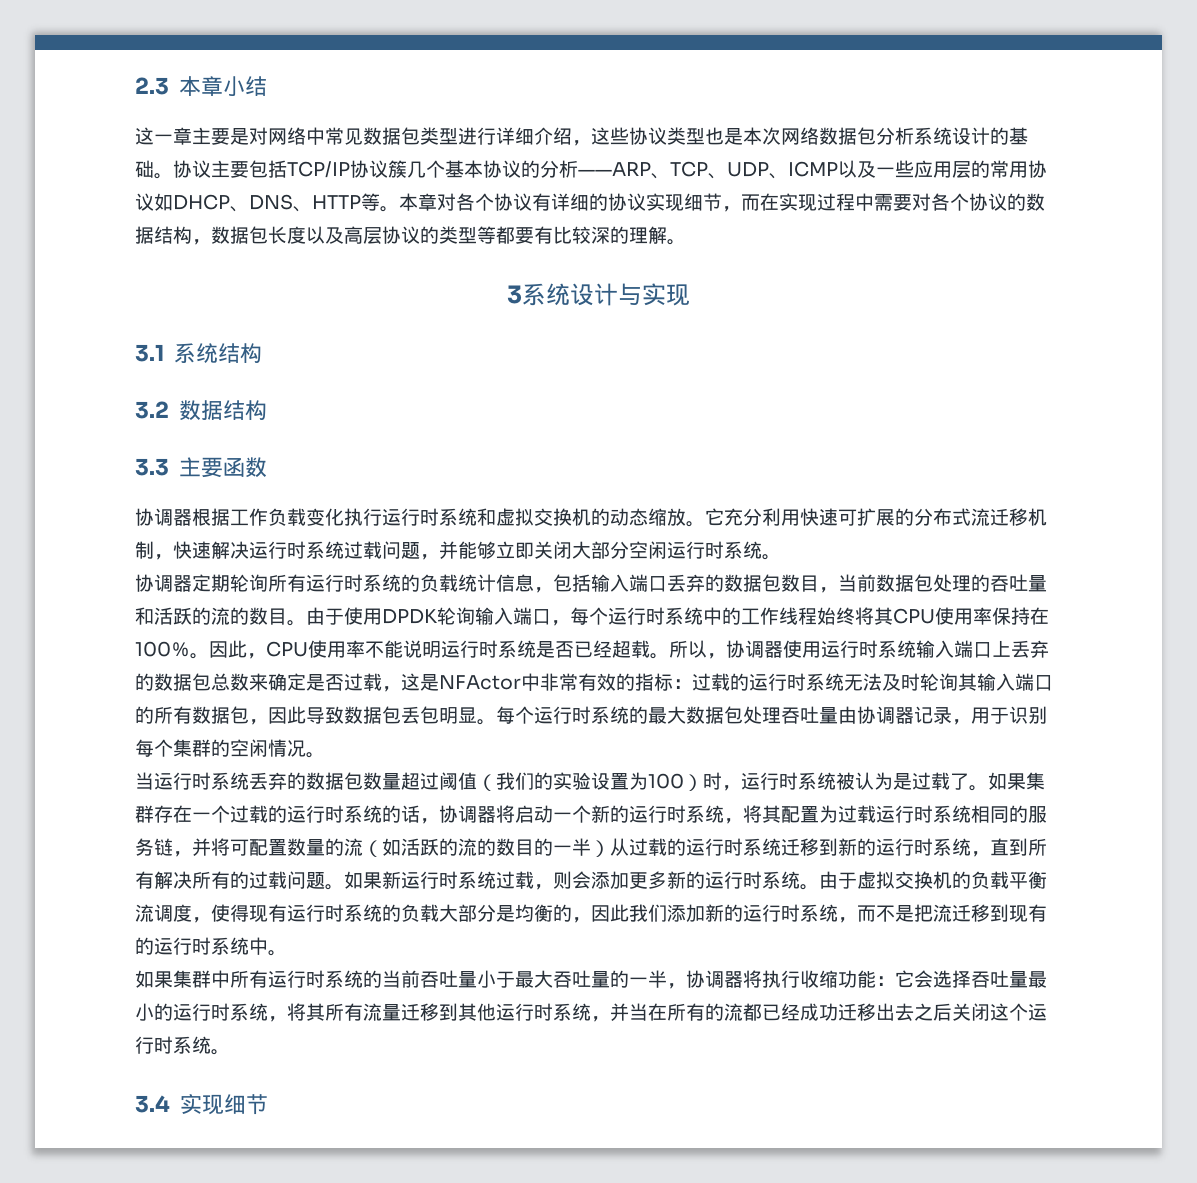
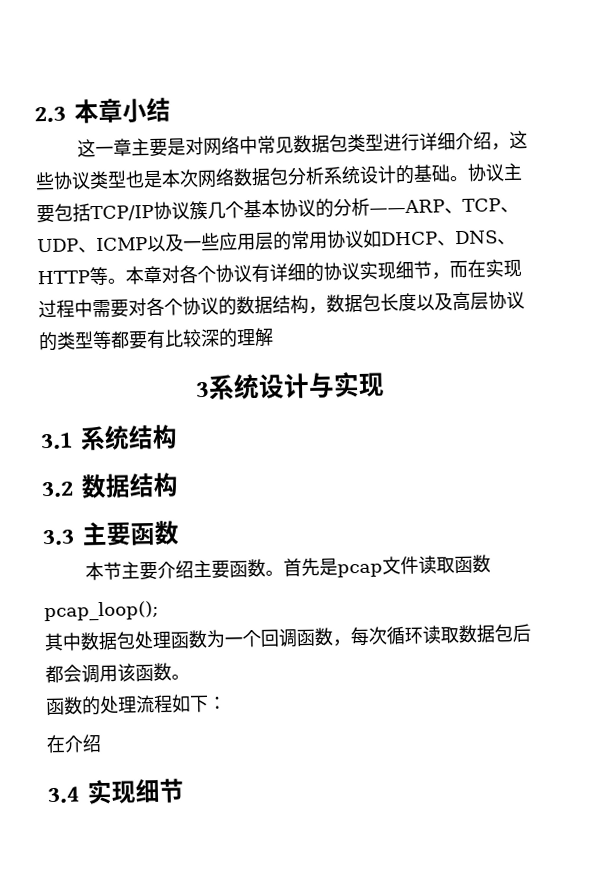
[667,239,686,245] 。 -> (274, 337) none
[135,508,1047,527] [135,541,781,560] [135,574,1047,593] [135,607,1049,626] [135,640,1049,659] [135,673,1053,692] [135,706,1047,725] [135,739,325,758] [135,772,1045,791] [135,805,1047,824] [135,838,1047,857] [135,871,1047,890] [135,904,1047,923] [135,937,287,956] [135,970,1047,989] [135,1003,1047,1022] [135,1036,230,1055] 协调器根据工作负载变化执行运行时系统和虚拟交换机的动态缩放。它充分利用快速可扩展的分布式流迁移机制，快速解决运行时系统过载问题，并能够立即关闭大部分空闲运行时系统。 // 协调器定期轮询所有运行时系统的负载统计信息，包括输入端口丢弃的数据包数目，当前数据包处理的吞吐量和活跃的流的数目。由于使用DPDK轮询输入端口，每个运行时系统中的工作线程始终将其CPU使用率保持在100％。因此，CPU使用率不能说明运行时系统是否已经超载。所以，协调器使用运行时系统输入端口上丢弃的数据包总数来确定是否过载，这是NFActor中非常有效的指标：过载的运行时系统无法及时轮询其输入端口的所有数据包，因此导致数据包丢包明显。每个运行时系统的最大数据包处理吞吐量由协调器记录，用于识别每个集群的空闲情况。 // 当运行时系统丢弃的数据包数量超过阈值（我们的实验设置为100）时，运行时系统被认为是过载了。如果集群存在一个过载的运行时系统的话，协调器将启动一个新的运行时系统，将其配置为过载运行时系统相同的服务链，并将可配置数量的流（如活跃的流的数目的一半）从过载的运行时系统迁移到新的运行时系统，直到所有解决所有的过载问题。如果新运行时系统过载，则会添加更多新的运行时系统。由于虚拟交换机的负载平衡流调度，使得现有运行时系统的负载大部分是均衡的，因此我们添加新的运行时系统，而不是把流迁移到现有的运行时系统中。 // 如果集群中所有运行时系统的当前吞吐量小于最大吞吐量的一半，协调器将执行收缩功能：它会选择吞吐量最小的运行时系统，将其所有流量迁移到其他运行时系统，并当在所有的流都已经成功迁移出去之后关闭这个运行时系统。 -> [85,554,492,581] [44,600,159,622] [44,623,531,652] [45,662,190,684] [45,694,227,716] [46,734,102,754] 本节主要介绍主要函数。首先是pcap文件读取函数 // pcap_loop(); // 其中数据包处理函数为一个回调函数，每次循环读取数据包后都会调用该函数。 // 函数的处理流程如下： // 在介绍

